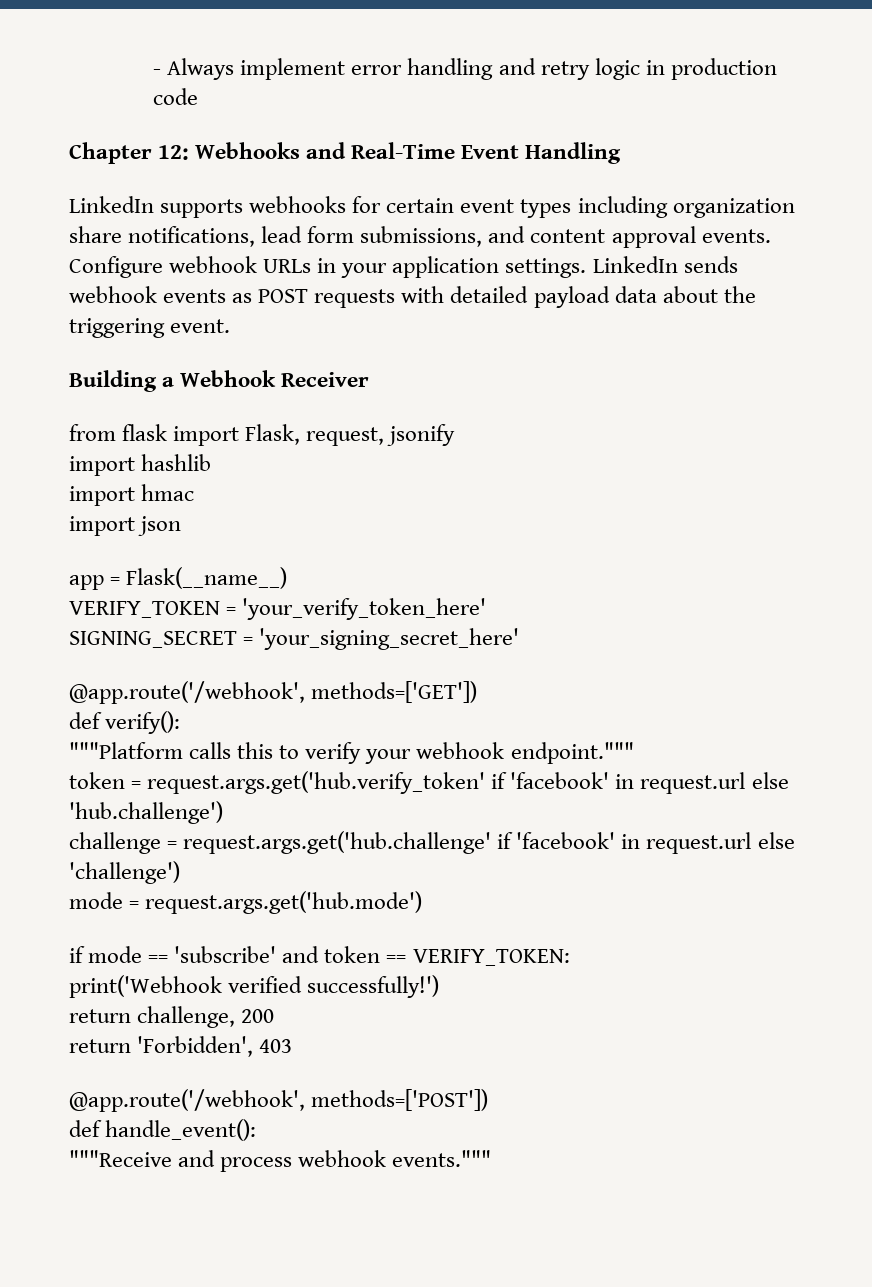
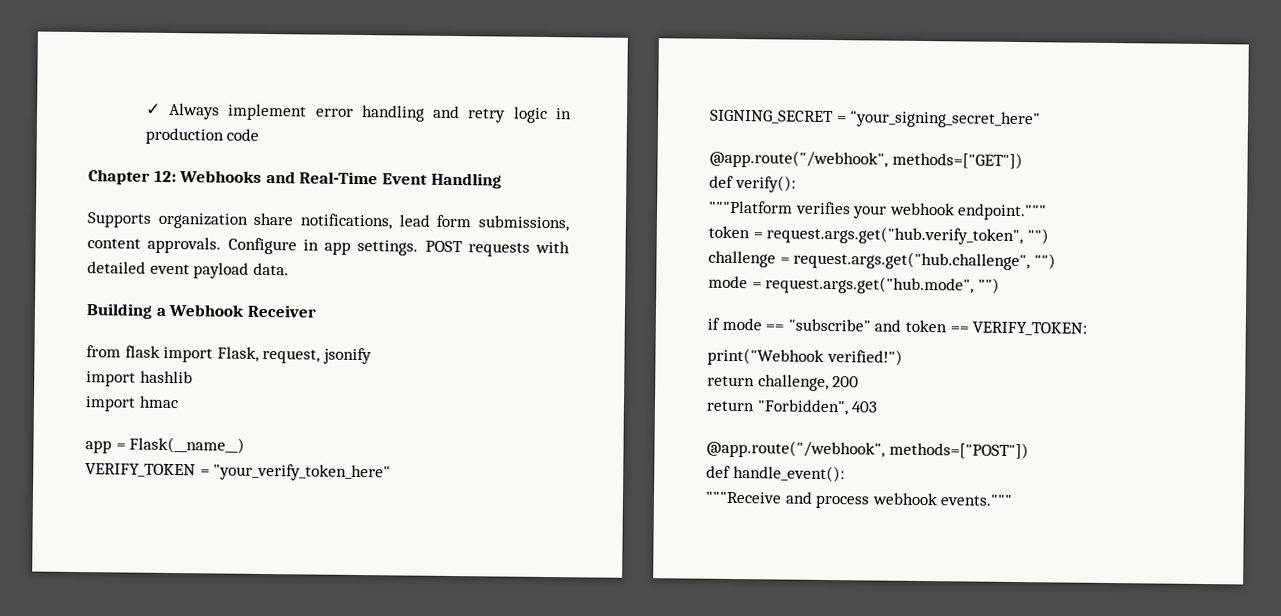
[153,69,162,75] - -> [145,103,161,115] ✓
[69,196,668,218] LinkedIn supports webhooks for certain event types including -> [87,212,151,228] Supports
[488,226,771,248] [69,256,738,278] [69,286,756,308] [69,318,231,338] and content approval events. Configure webhook URLs in your application settings. LinkedIn sends webhook events as POST requests with detailed payload data about the triggering event. -> [87,236,570,257] [87,261,289,279] content approvals. Configure in app settings. POST requests with detailed event payload data.
[69,516,182,536] // import json -> (179, 402) none
[242,598,487,620] 'your_verify_token_here' -> [213,463,392,482] "your_verify_token_here"
[259,628,520,650] [69,681,478,704] 'your_signing_secret_here' // @app.route('/webhook', methods=['GET']) -> [849,110,1042,129] [709,149,1023,170] "your_signing_secret_here" // @app.route("/webhook", methods=["GET"])
[189,742,362,764] calls this to verify -> [795,201,851,215] verifies
[147,771,789,794] [69,801,223,824] [69,831,795,854] [69,861,180,884] request.args.get('hub.verify_token' if 'facebook' in request.url else 'hub.challenge') // challenge = request.args.get('hub.challenge' if 'facebook' in request.url else 'challenge') -> [766,225,1049,246] [708,250,1056,271] request.args.get("hub.verify_token", "") // challenge = request.args.get("hub.challenge", "")
[145,891,423,914] request.args.get('hub.mode') -> [765,275,1000,295] request.args.get("hub.mode", "")
[174,946,277,963] 'subscribe' -> [787,318,871,332] "subscribe"
[69,975,440,998] print('Webhook verified successfully!') -> [707,347,903,366] print("Webhook verified!")
[137,1036,254,1057] 'Forbidden', -> [756,399,849,416] "Forbidden",
[69,1089,489,1112] @app.route('/webhook', methods=['POST']) -> [706,439,1029,460] @app.route("/webhook", methods=["POST"])

